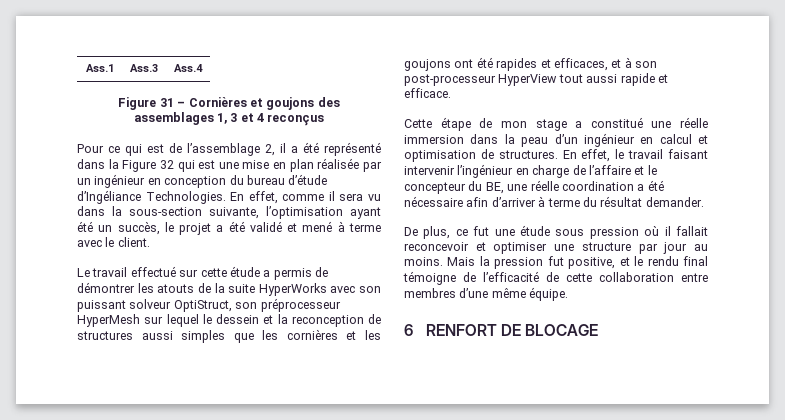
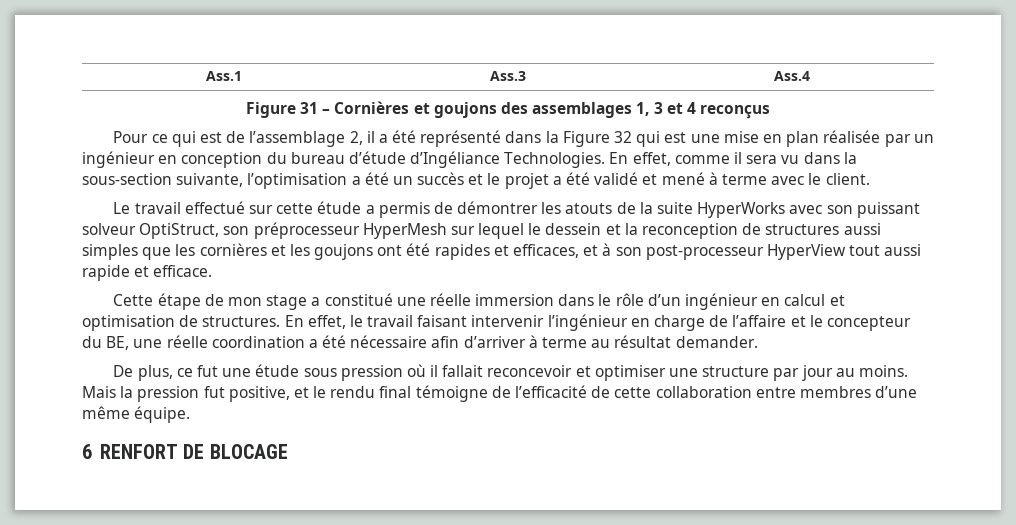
[350,207,381,219] ayant -> [351,176,361,185] a
[117,221,160,235] succès, -> [417,172,484,185] succès et
[504,134,549,147] la peau -> [598,293,644,306] le rôle
[582,197,597,207] du -> [591,339,611,348] au

